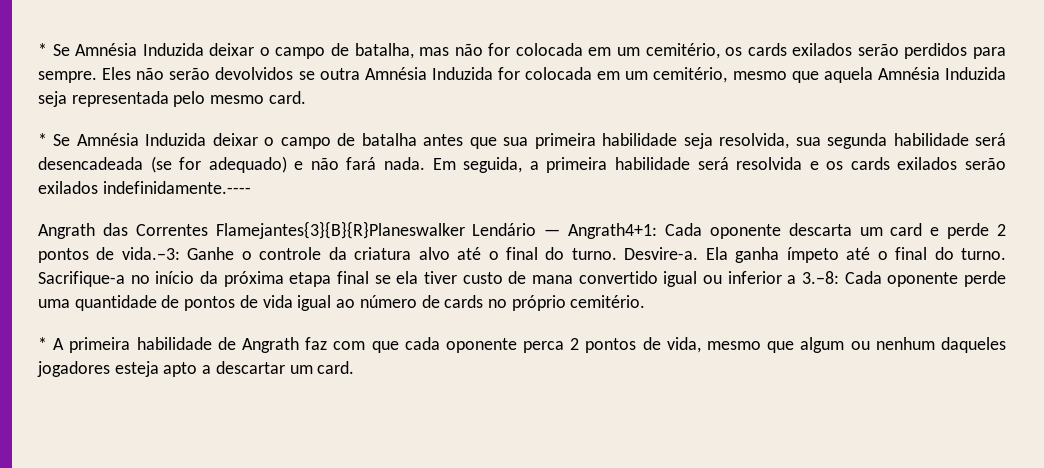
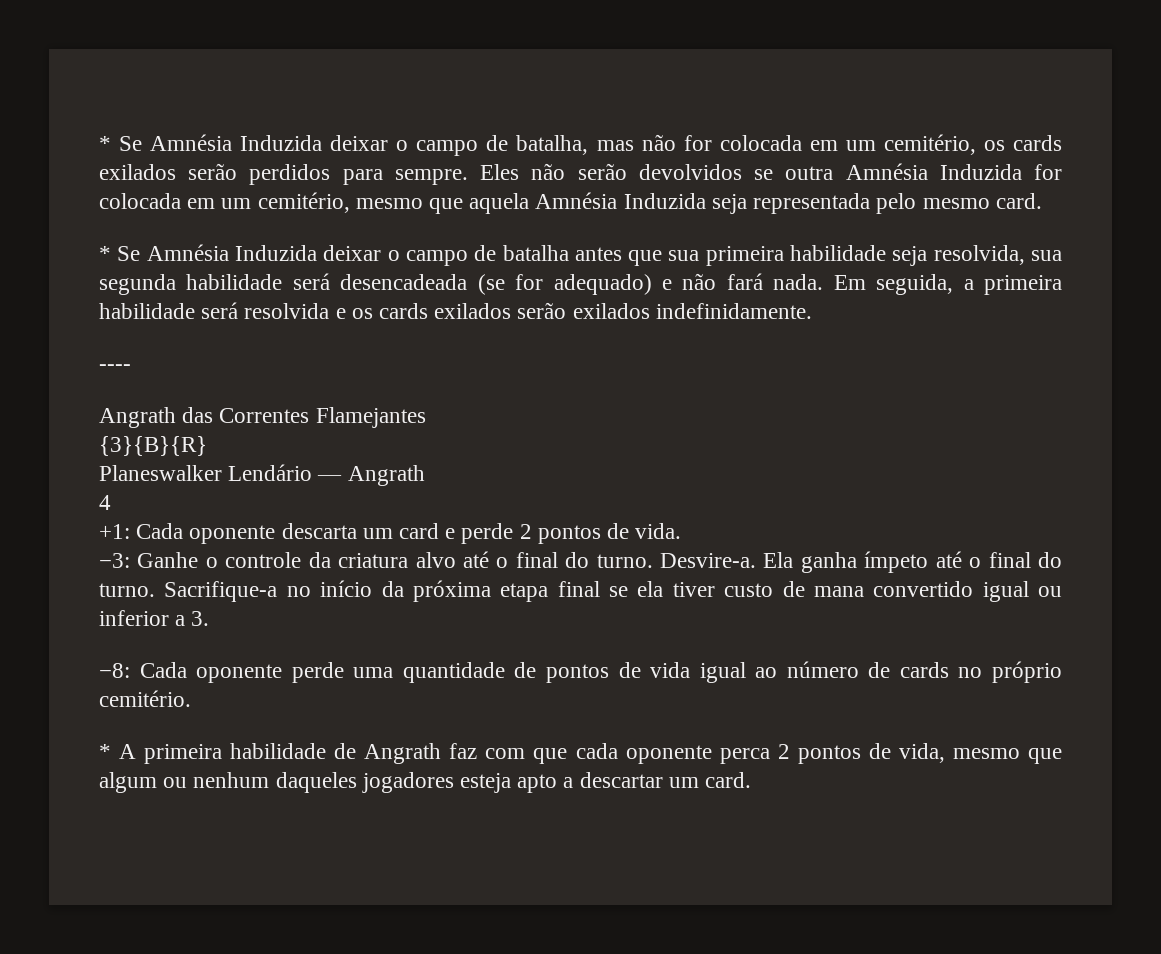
[102,181,251,194] indefinidamente.---- -> [655,303,812,319] [99,364,131,371] indefinidamente. // ----
[215,221,658,239] Flamejantes{3}{B}{R}Planeswalker Lendário — Angrath4+1: -> [315,407,426,428] [99,436,207,456] [99,464,425,486] [99,495,111,510] [99,524,130,539] Flamejantes // {3}{B}{R} // Planeswalker Lendário — Angrath // 4 // +1:
[121,247,180,260] vida.−3: -> [635,523,682,539] [99,553,130,568] vida. // −3:
[801,271,839,284] 3.−8: -> [191,611,210,626] [99,663,130,678] 3. // −8:

